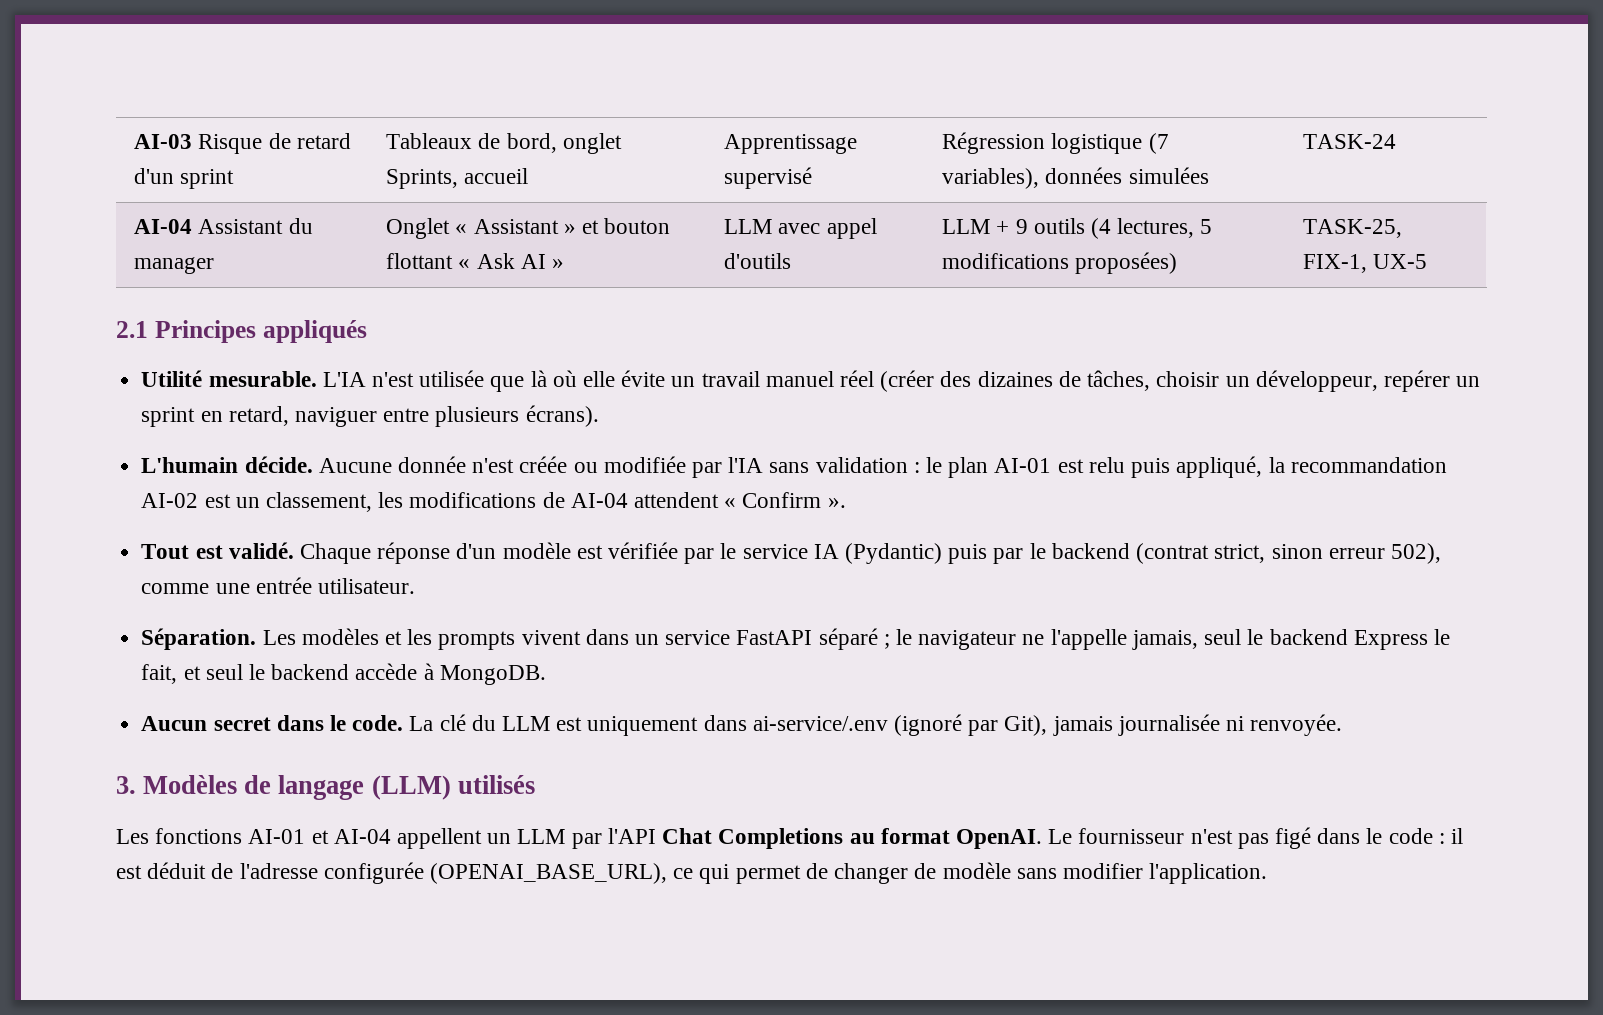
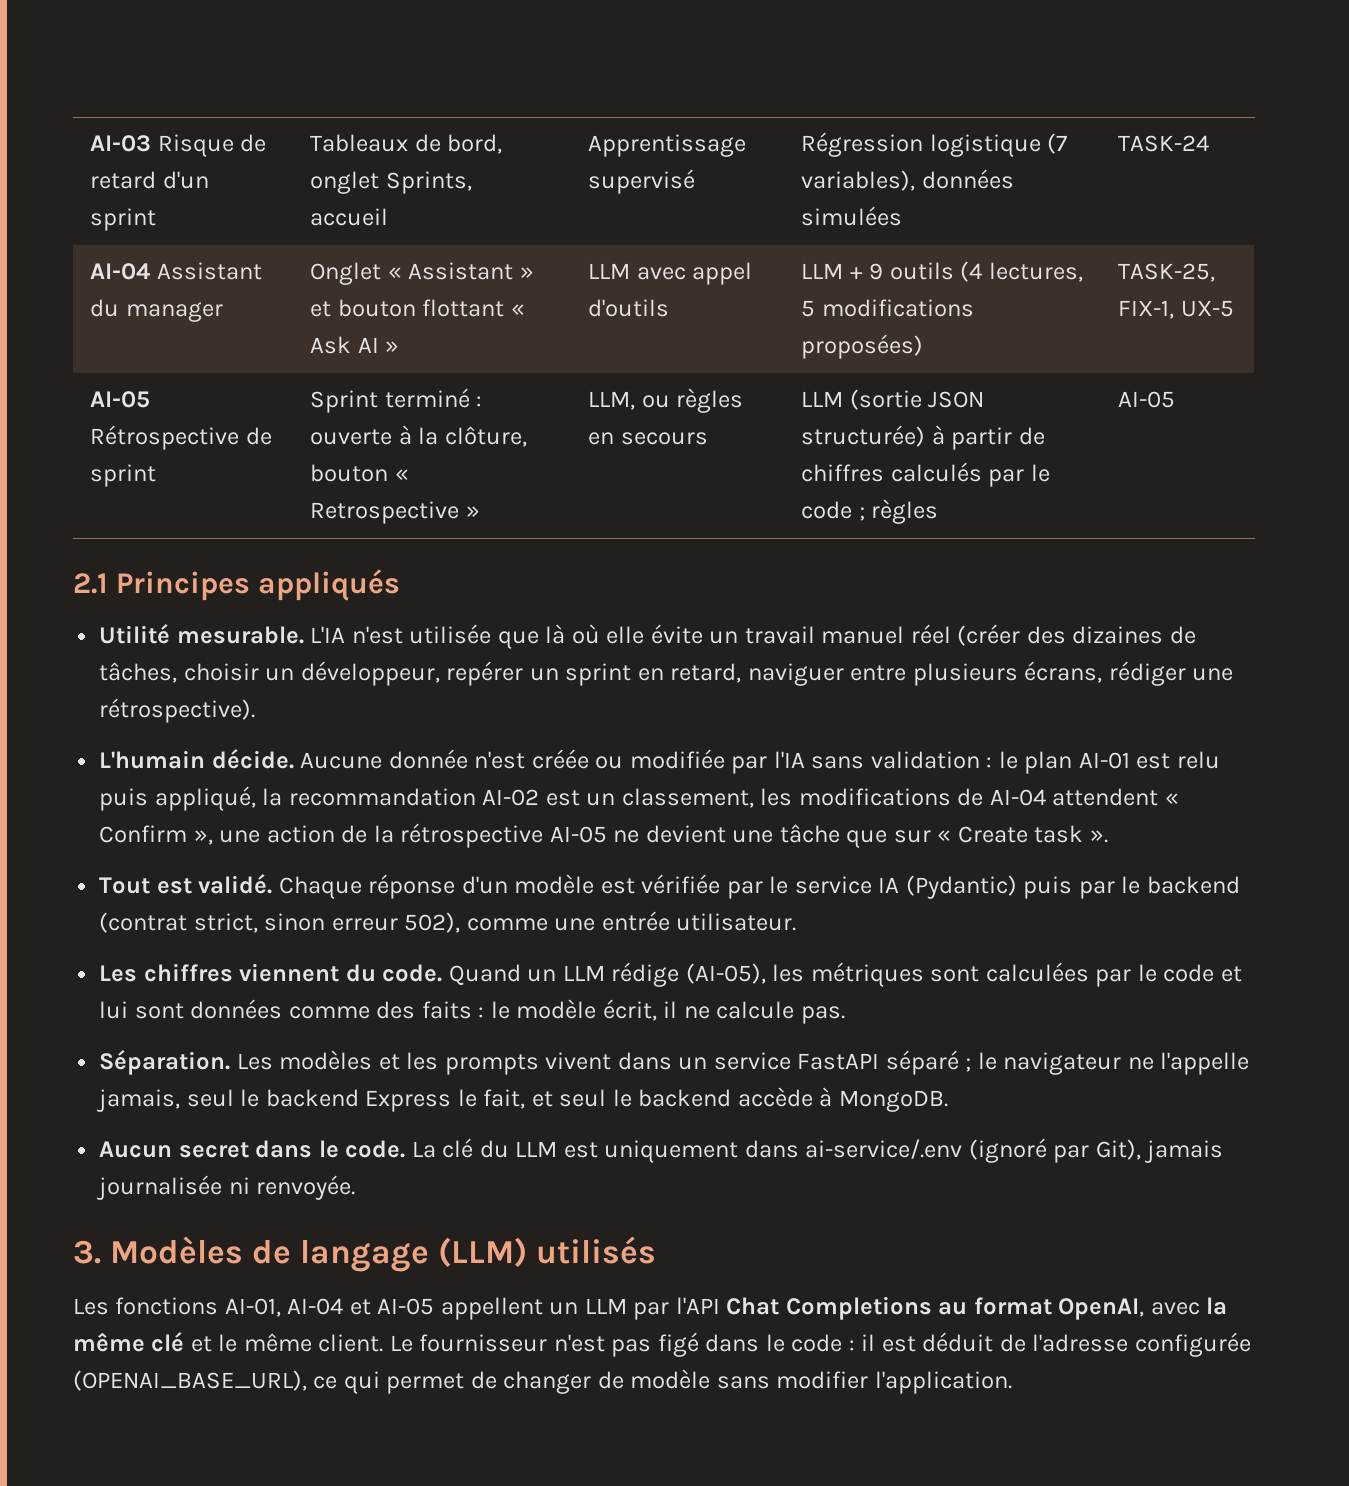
(1428, 261) none -> [90,391,151,408] [90,425,272,450] [90,464,157,487] [310,388,483,413] [310,425,527,447] [310,464,409,482] [310,501,480,524] [588,388,744,413] [588,432,708,445] [801,389,985,410] [801,425,1045,450] [801,462,1050,487] [801,499,939,524] [1118,391,1176,408] // AI-05 Rétrospective de sprint | Sprint terminé : ouverte à la clôture, bouton « Retrospective » | LLM, ou règles en secours | LLM (sortie JSON structurée) à partir de chiffres calculés par le code ; règles | AI-05
[525,405,599,427] écrans). -> [1024,661,1234,686] [99,698,256,723] écrans, rédiger une rétrospective).
(822, 500) none -> [193,823,1084,848] », une action de la rétrospective AI-05 ne devient une tâche que sur « Create task
(415, 586) none -> [99,962,1242,987] [99,999,845,1024] // Les chiffres viennent du code. Quand un LLM rédige (AI-05), les métriques sont calculées par le code et lui sont données comme des faits : le modèle écrit, il ne calcule pas.
[248,829,391,844] AI-01 et AI-04 -> [224,1298,435,1317] AI-01, AI-04 et AI-05
[955,829,1042,849] OpenAI. -> [1058,1297,1228,1320] [73,1332,384,1352] OpenAI, avec la même clé et le même client.

